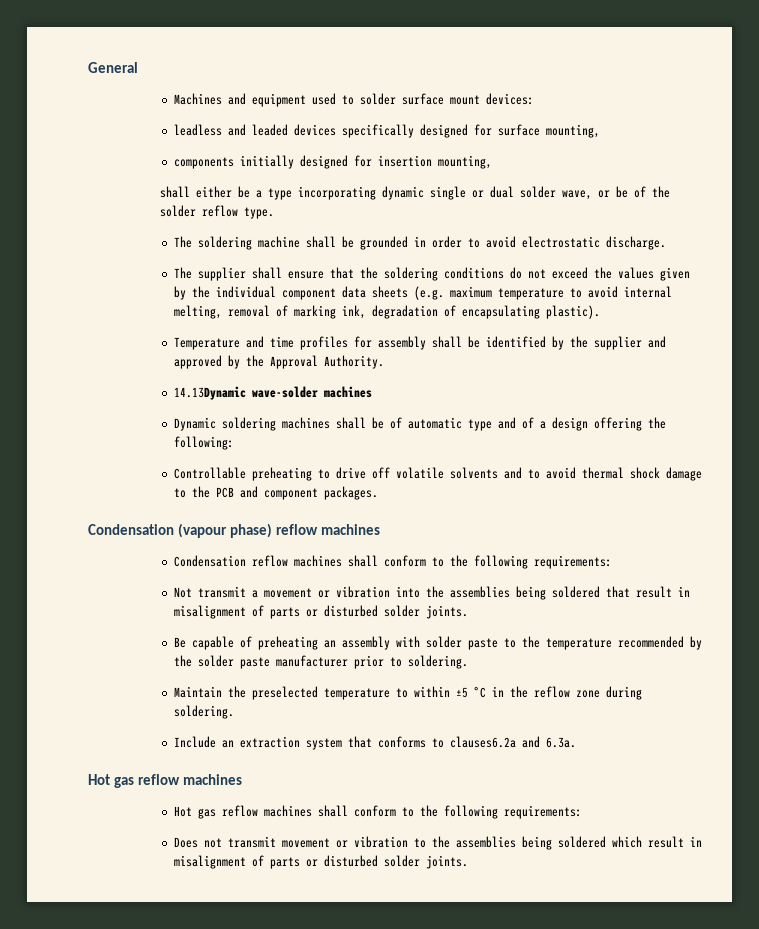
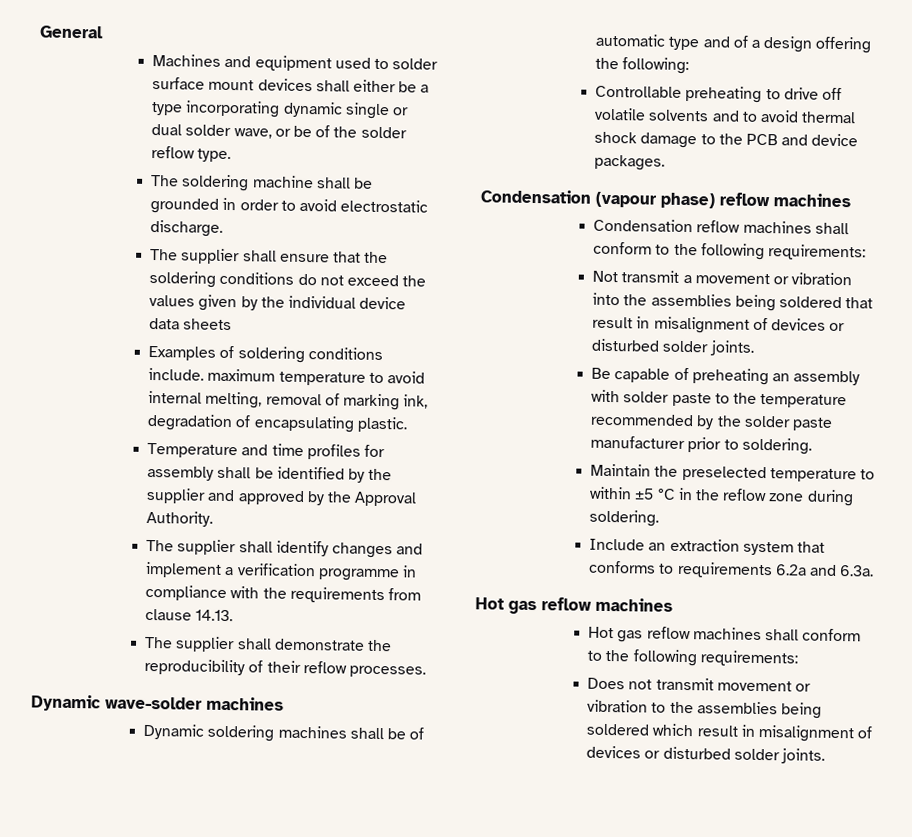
[485,93,534,105] [173,124,600,138] [173,155,492,169] devices: // leadless and leaded devices specifically designed for surface mounting, // components initially designed for insertion mounting, // -> [257,78,313,92] devices
[281,288,336,300] component -> [359,296,407,310] device
[413,286,444,300] (e.g. -> [148,345,383,364] [148,367,205,381] // Examples of soldering conditions include.
[545,305,600,319] plastic). -> [356,416,408,433] plastic.
[173,386,246,400] 14.13Dynamic -> [146,539,424,559] [145,561,417,582] [145,584,421,604] [145,608,234,622] [144,636,392,653] [144,658,426,678] [31,694,101,712] The supplier shall identify changes and implement a verification programme in compliance with the requirements from clause 14.13. // The supplier shall demonstrate the reproducibility of their reflow processes. // Dynamic
[263,488,318,500] component -> [811,133,859,147] device
[269,607,300,619] parts -> [770,318,826,331] devices
[449,736,516,748] clauses6.2a -> [676,561,807,579] requirements 6.2a
[269,857,300,869] parts -> [586,745,642,759] devices

